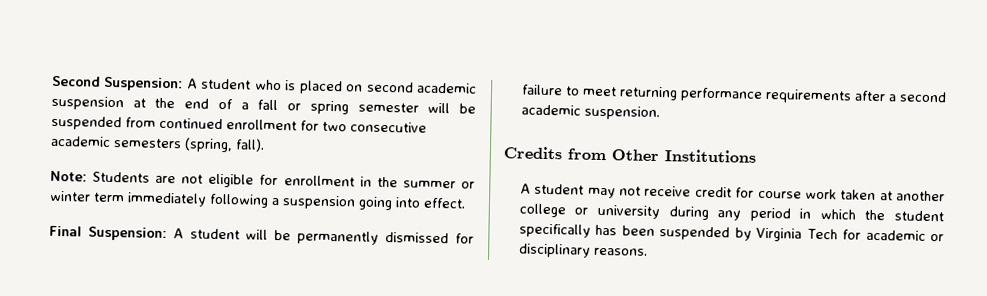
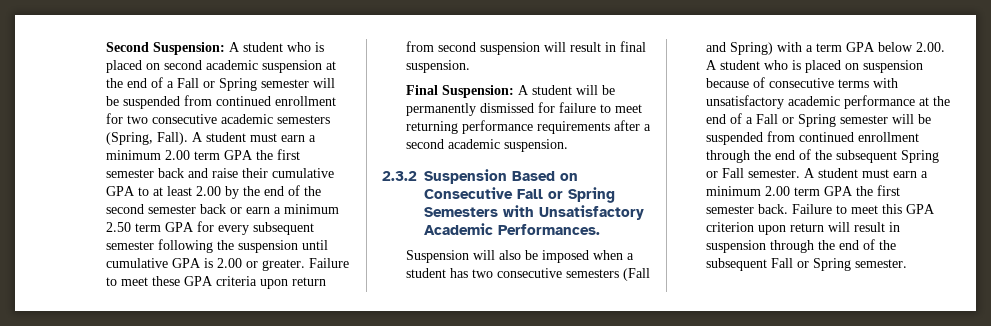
[257,99,349,115] fall or spring -> [176,78,257,91] Fall or Spring
[183,137,265,153] [49,170,475,189] [48,190,466,211] (spring, fall). // Note: Students are not eligible for enrollment in the summer or winter term immediately following a suspension going into effect. -> [105,132,316,145] [105,149,300,160] [105,168,334,178] [105,185,321,199] [105,204,339,214] [105,221,314,235] [105,239,328,253] [105,258,349,271] [105,276,326,289] [405,41,646,55] [405,60,470,73] (Spring, Fall). A student must earn a minimum 2.00 term GPA the first semester back and raise their cumulative GPA to at least 2.00 by the end of the second semester back or earn a minimum 2.50 term GPA for every subsequent semester following the suspension until cumulative GPA is 2.00 or greater. Failure to meet these GPA criteria upon return from second suspension will result in final suspension.
[503,146,756,163] [519,183,945,202] [518,203,944,222] [518,223,944,242] [518,243,648,258] Credits from Other Institutions // A student may not receive credit for course work taken at another college or university during any period in which the student specifically has been suspended by Virginia Tech for academic or disciplinary reasons. -> [382,169,578,184] [424,187,615,203] [424,205,644,220] [424,223,600,235] [405,250,634,263] [405,268,650,281] [705,42,945,55] [705,60,923,73] [705,77,898,88] [705,95,950,109] [705,113,931,127] [705,131,919,145] [705,149,939,163] [705,168,928,178] [705,185,900,196] [705,204,935,214] [705,222,900,235] [705,239,896,253] [705,258,907,271] 2.3.2 Suspension Based on Consecutive Fall or Spring Semesters with Unsatisfactory Academic Performances. // Suspension will also be imposed when a student has two consecutive semesters (Fall and Spring) with a term GPA below 2.00. A student who is placed on suspension because of consecutive terms with unsatisfactory academic performance at the end of a Fall or Spring semester will be suspended from continued enrollment through the end of the subsequent Spring or Fall semester. A student must earn a minimum 2.00 term GPA the first semester back. Failure to meet this GPA criterion upon return will result in suspension through the end of the subsequent Fall or Spring semester.

